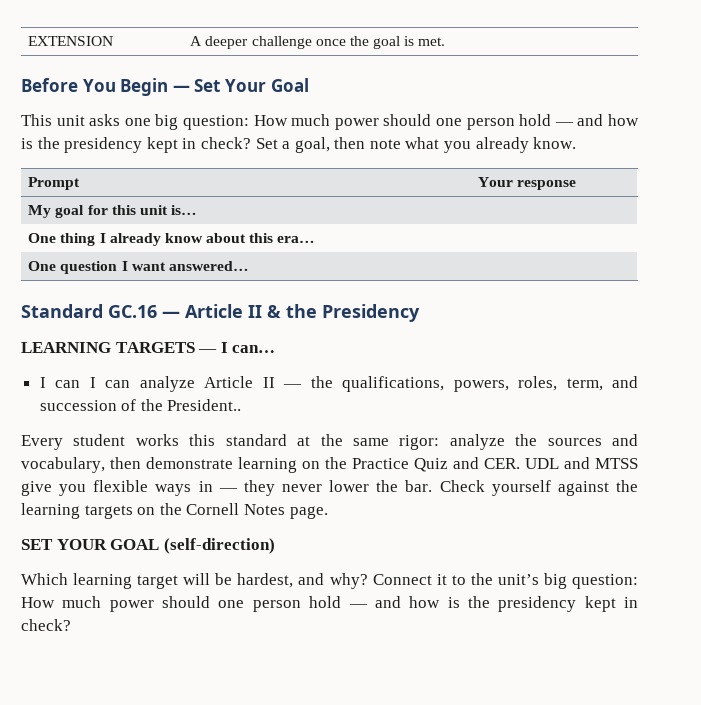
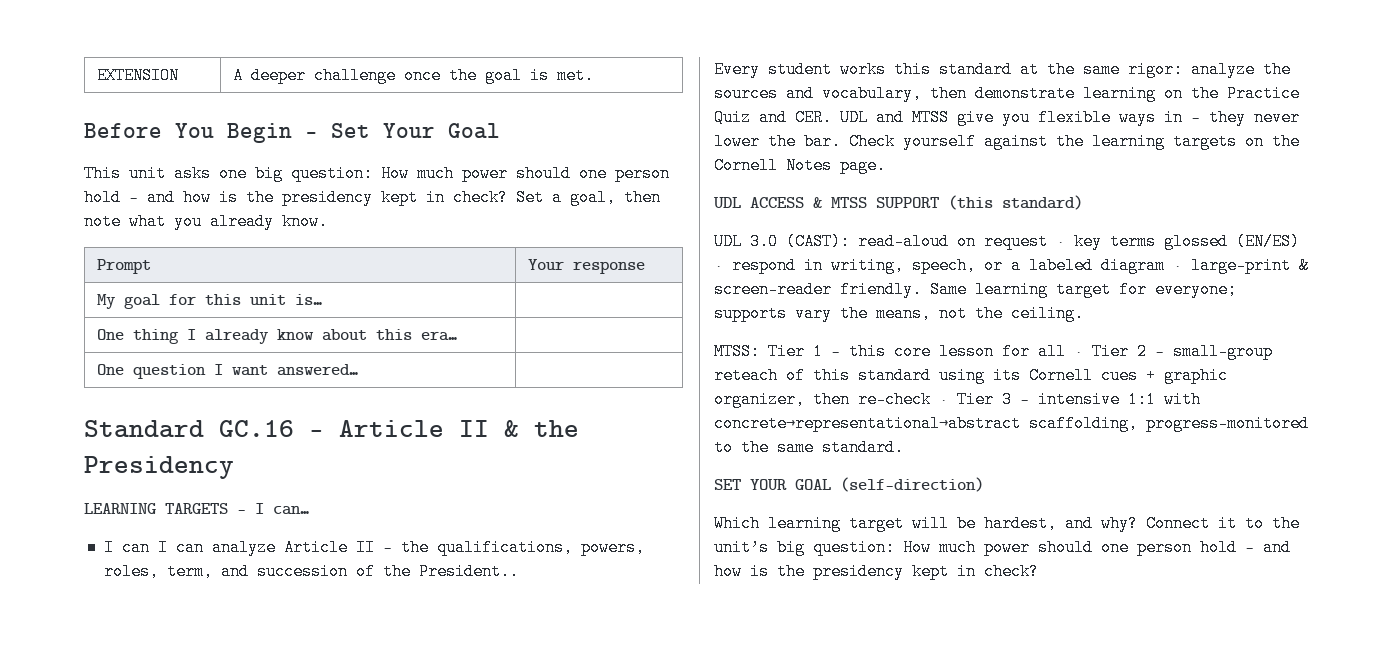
(328, 512) none -> [713,195,1083,210] [714,233,1300,250] [714,257,1309,274] [714,281,1237,298] [714,305,1084,322] [714,343,1273,360] [714,367,1228,384] [714,391,1201,408] [714,415,1309,432] [714,439,904,456] // UDL ACCESS & MTSS SUPPORT (this standard) // UDL 3.0 (CAST): read-aloud on request · key terms glossed (EN/ES) · respond in writing, speech, or a labeled diagram · large-print & screen-reader friendly. Same learning target for everyone; supports vary the means, not the ceiling. // MTSS: Tier 1 — this core lesson for all · Tier 2 — small-group reteach of this standard using its Cornell cues + graphic organizer, then re-check · Tier 3 — intensive 1:1 with concrete→representational→abstract scaffolding, progress-monitored to the same standard.

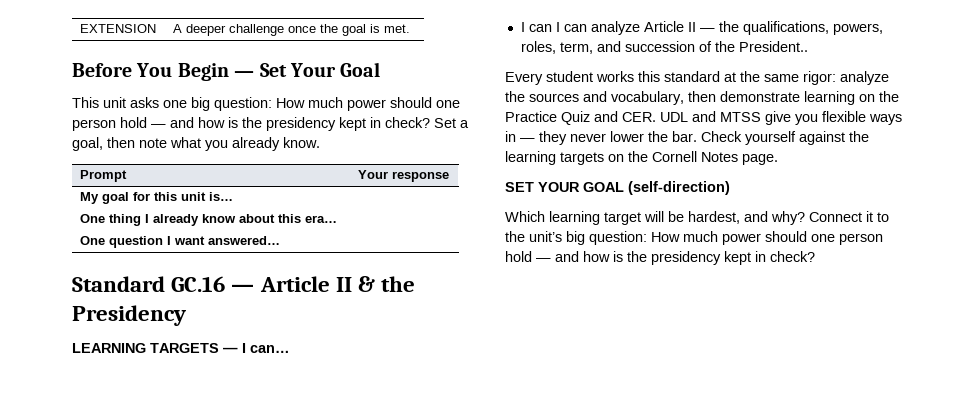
[713,195,1083,210] [714,233,1300,250] [714,257,1309,274] [714,281,1237,298] [714,305,1084,322] [714,343,1273,360] [714,367,1228,384] [714,391,1201,408] [714,415,1309,432] [714,439,904,456] // UDL ACCESS & MTSS SUPPORT (this standard) // UDL 3.0 (CAST): read-aloud on request · key terms glossed (EN/ES) · respond in writing, speech, or a labeled diagram · large-print & screen-reader friendly. Same learning target for everyone; supports vary the means, not the ceiling. // MTSS: Tier 1 — this core lesson for all · Tier 2 — small-group reteach of this standard using its Cornell cues + graphic organizer, then re-check · Tier 3 — intensive 1:1 with concrete→representational→abstract scaffolding, progress-monitored to the same standard. -> (778, 159) none

